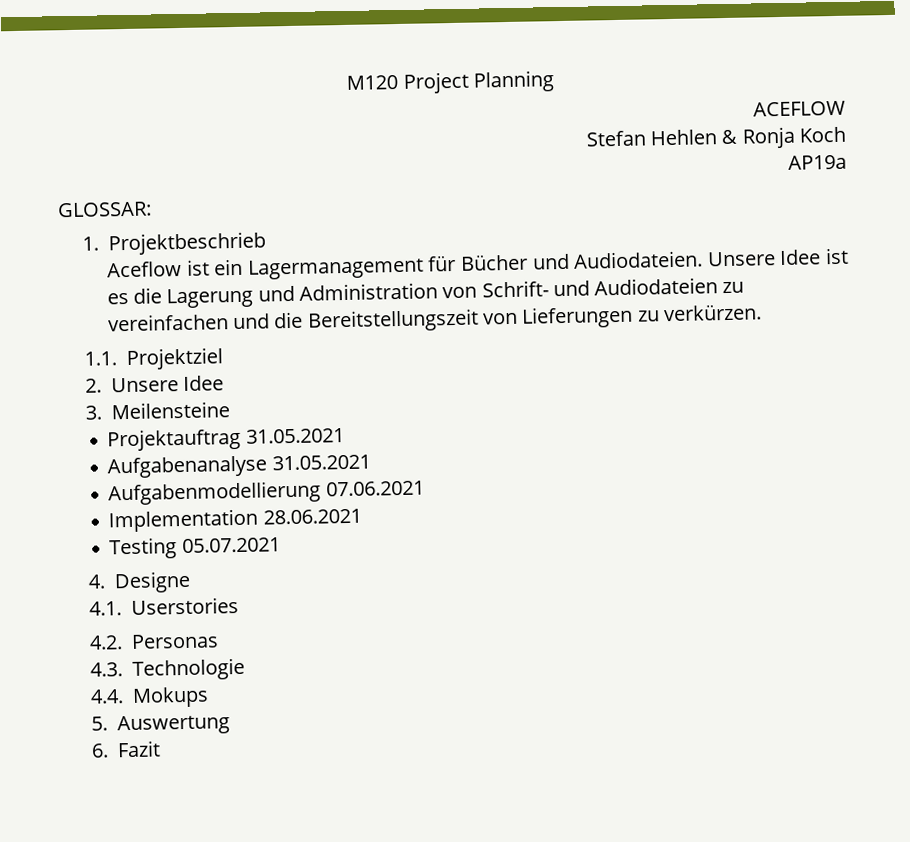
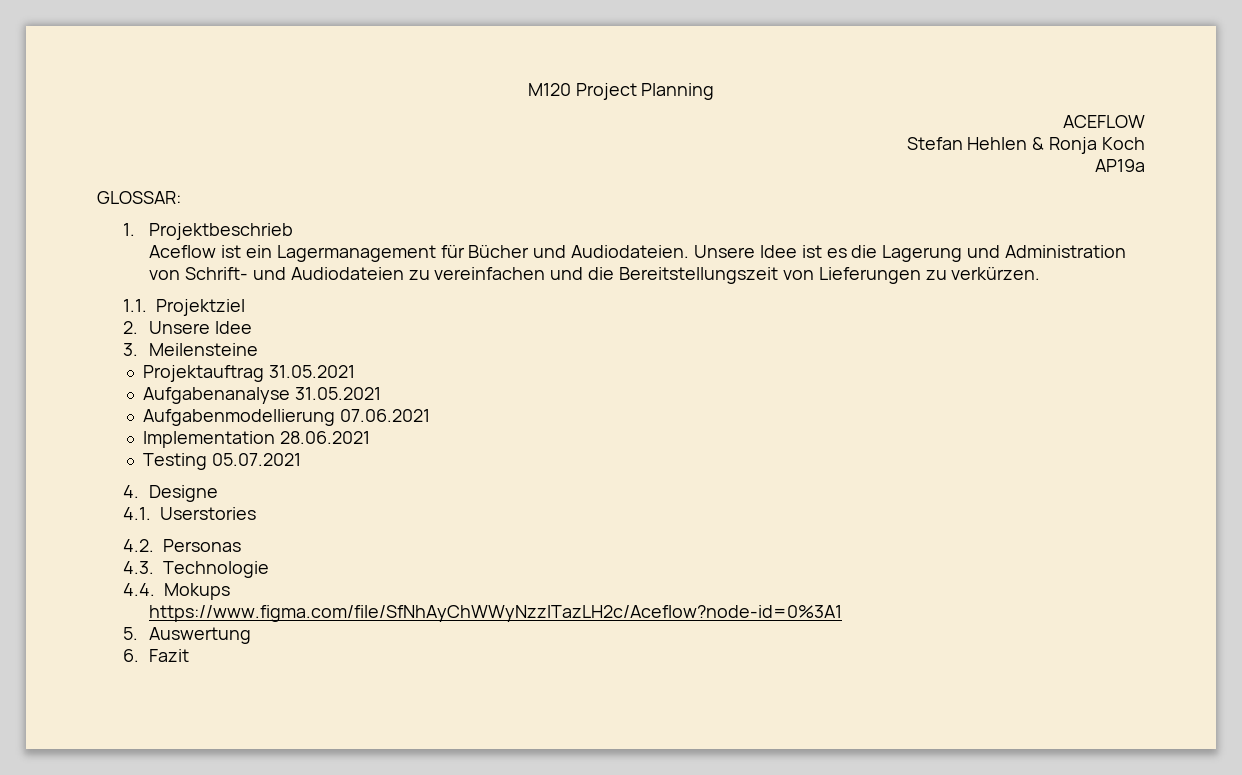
(209, 697) none -> [149,605,843,622] // https://www.figma.com/file/SfNhAyChWWyNzzlTazLH2c/Aceflow?node-id=0%3A1

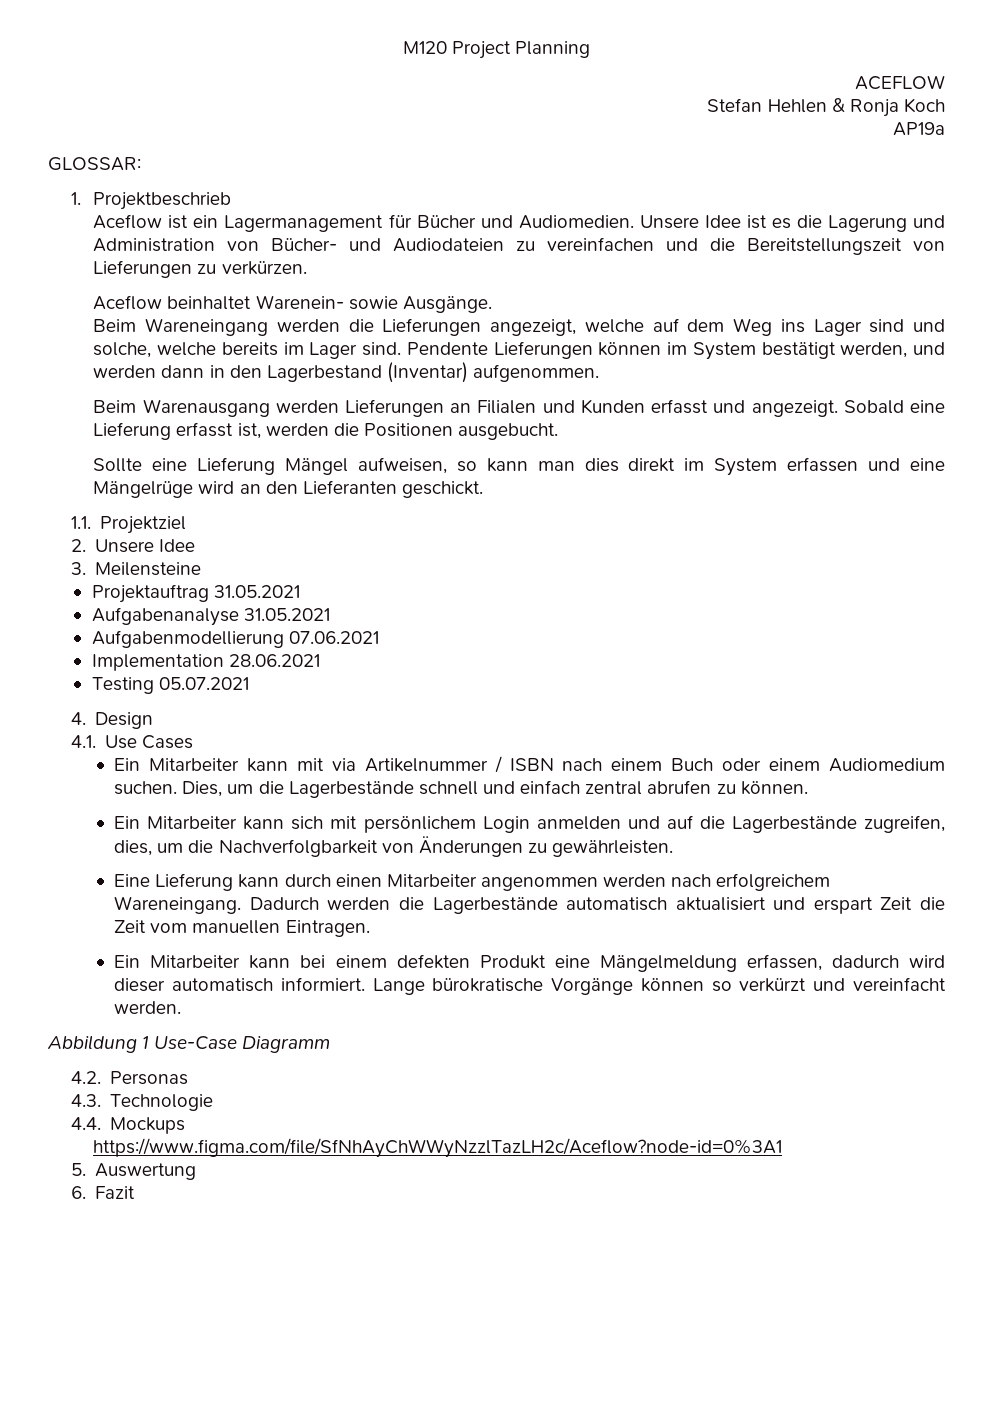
[571,245,690,258] Audiodateien. -> [518,215,634,229] Audiomedien.
[184,267,248,280] Schrift- -> [271,238,338,251] Bücher-
(1041, 273) none -> [93,295,492,313] [93,318,945,336] [93,341,945,360] [93,362,600,383] [93,399,945,417] [93,422,559,440] [93,457,945,476] [93,480,483,498] // Aceflow beinhaltet Warenein- sowie Ausgänge. // Beim Wareneingang werden die Lieferungen angezeigt, welche auf dem Weg ins Lager sind und solche, welche bereits im Lager sind. Pendente Lieferungen können im System bestätigt werden, und werden dann in den Lagerbestand (Inventar) aufgenommen. // Beim Warenausgang werden Lieferungen an Filialen und Kunden erfasst und angezeigt. Sobald eine Lieferung erfasst ist, werden die Positionen ausgebucht. // Sollte eine Lieferung Mängel aufweisen, so kann man dies direkt im System erfassen und eine Mängelrüge wird an den Lieferanten geschickt.
[149,485,219,502] Designe -> [95,712,154,729] Design
[160,507,257,520] Userstories -> [105,735,194,749] [114,756,945,773] [114,780,808,798] [114,815,946,833] [114,836,674,857] [114,873,831,891] [114,896,945,914] [114,920,370,937] [114,954,945,972] [114,977,947,995] [114,1001,182,1014] [47,1035,331,1053] Use Cases // Ein Mitarbeiter kann mit via Artikelnummer / ISBN nach einem Buch oder einem Audiomedium suchen. Dies, um die Lagerbestände schnell und einfach zentral abrufen zu können. // Ein Mitarbeiter kann sich mit persönlichem Login anmelden und auf die Lagerbestände zugreifen, dies, um die Nachverfolgbarkeit von Änderungen zu gewährleisten. // Eine Lieferung kann durch einen Mitarbeiter angenommen werden nach erfolgreichem Wareneingang. Dadurch werden die Lagerbestände automatisch aktualisiert und erspart Zeit die Zeit vom manuellen Eintragen. // Ein Mitarbeiter kann bei einem defekten Produkt eine Mängelmeldung erfassen, dadurch wird dieser automatisch informiert. Lange bürokratische Vorgänge können so verkürzt und vereinfacht werden. // Abbildung 1 Use-Case Diagramm
[164,583,231,600] Mokups -> [110,1117,186,1134] Mockups

